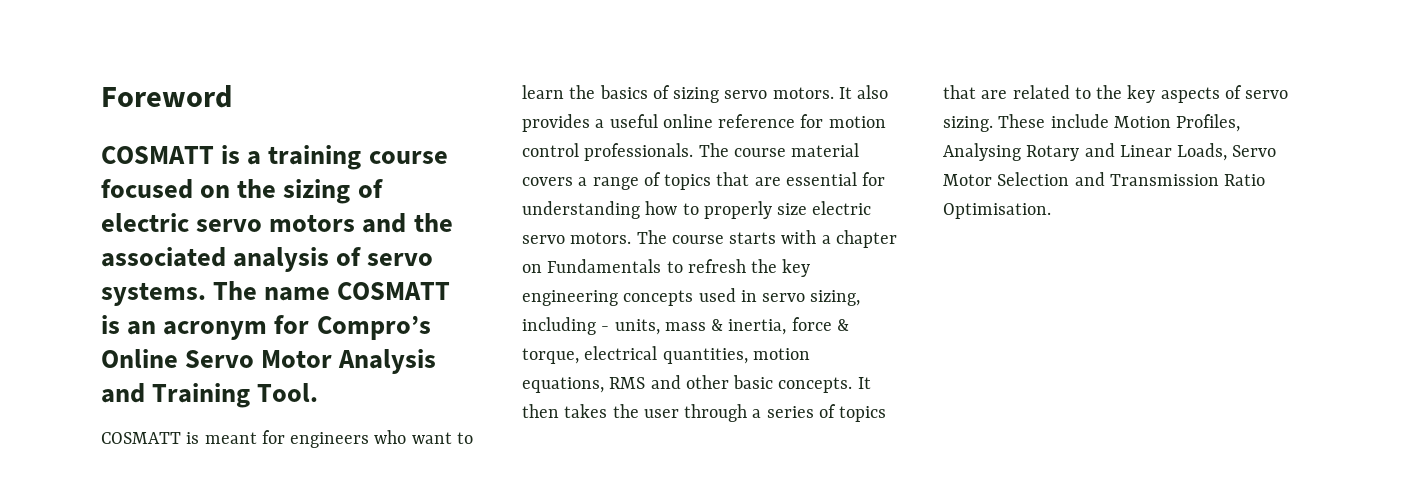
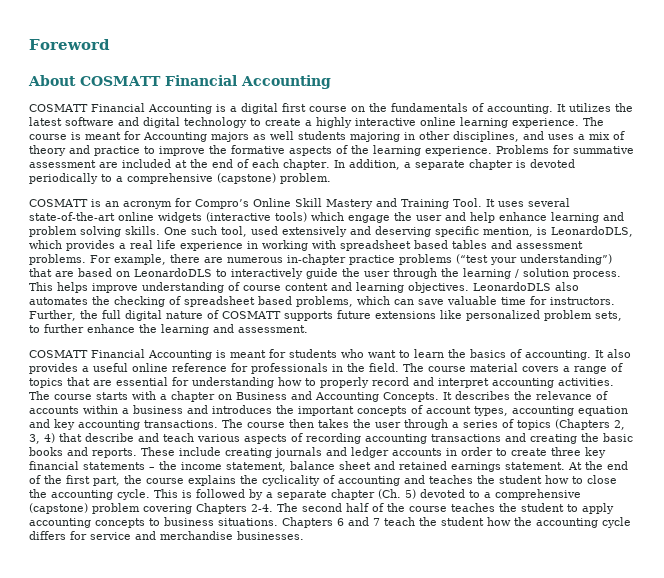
[101,145,448,170] [101,179,383,204] [101,213,453,233] [101,247,434,272] [101,281,331,306] COSMATT is a training course focused on the sizing of electric servo motors and the associated analysis of servo systems. The name -> [28,75,331,89] [29,103,633,114] [29,117,604,128] [29,131,625,142] [29,145,634,156] [29,159,575,170] [29,173,331,184] About COSMATT Financial Accounting // COSMATT Financial Accounting is a digital first course on the fundamentals of accounting. It utilizes the latest software and digital technology to create a highly interactive online learning experience. The course is meant for Accounting majors as well students majoring in other disciplines, and uses a mix of theory and practice to improve the formative aspects of the learning experience. Problems for summative assessment are included at the end of each chapter. In addition, a separate chapter is devoted periodically to a comprehensive (capstone) problem. //
[185,349,437,374] Servo Motor Analysis -> [295,198,373,209] Skill Mastery
[101,430,370,448] // COSMATT is meant for engineers -> [486,198,570,207] [29,212,624,223] [29,226,633,237] [29,240,583,251] [29,254,612,265] [29,268,621,279] [29,282,579,293] [29,296,615,307] [29,310,622,321] [29,324,308,335] [29,349,337,360] It uses several state-of-the-art online widgets (interactive tools) which engage the user and help enhance learning and problem solving skills. One such tool, used extensively and deserving specific mention, is LeonardoDLS, which provides a real life experience in working with spreadsheet based tables and assessment problems. For example, there are numerous in-chapter practice problems (“test your understanding”) that are based on LeonardoDLS to interactively guide the user through the learning / solution process. This helps improve understanding of course content and learning objectives. LeonardoDLS also automates the checking of spreadsheet based problems, which can save valuable time for instructors. Further, the full digital nature of COSMATT supports future extensions like personalized problem sets, to further enhance the learning and assessment. // COSMATT Financial Accounting is meant for students
[673,87,834,103] sizing servo motors. -> [525,350,591,360] accounting.
[828,116,886,128] [522,143,694,161] motion control professionals. -> [251,363,399,374] professionals in the field.
[777,201,872,215] [522,232,632,244] size electric servo motors. -> [372,377,614,388] record and interpret accounting activities.
[547,259,811,277] [522,288,861,306] [522,317,849,335] [522,346,810,364] [522,375,871,393] Fundamentals to refresh the key engineering concepts used in servo sizing, including - units, mass & inertia, force & torque, electrical quantities, motion equations, RMS and other basic concepts. It -> [236,391,608,402] [29,405,628,416] [29,419,285,430] Business and Accounting Concepts. It describes the relevance of accounts within a business and introduces the important concepts of account types, accounting equation and key accounting transactions. The course
[943,85,1289,103] [943,114,1241,132] [943,143,1277,161] [943,172,1266,186] [943,203,1051,219] that are related to the key aspects of servo sizing. These include Motion Profiles, Analysing Rotary and Linear Loads, Servo Motor Selection and Transmission Ratio Optimisation. -> [555,419,625,430] [29,433,633,444] [29,447,606,458] [29,461,628,472] [29,475,617,486] [29,489,581,500] [29,503,614,514] [29,517,631,528] [29,531,304,540] (Chapters 2, 3, 4) that describe and teach various aspects of recording accounting transactions and creating the basic books and reports. These include creating journals and ledger accounts in order to create three key financial statements – the income statement, balance sheet and retained earnings statement. At the end of the first part, the course explains the cyclicality of accounting and teaches the student how to close the accounting cycle. This is followed by a separate chapter (Ch. 5) devoted to a comprehensive (capstone) problem covering Chapters 2-4. The second half of the course teaches the student to apply accounting concepts to business situations. Chapters 6 and 7 teach the student how the accounting cycle differs for service and merchandise businesses.

